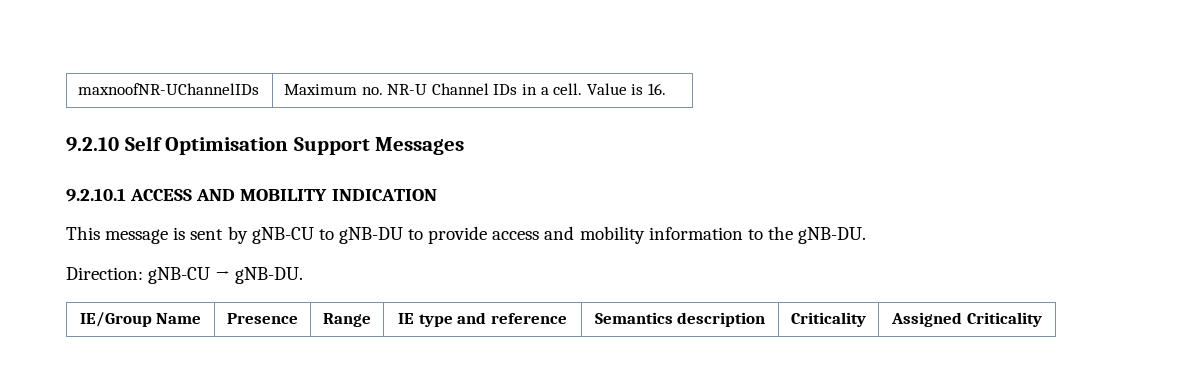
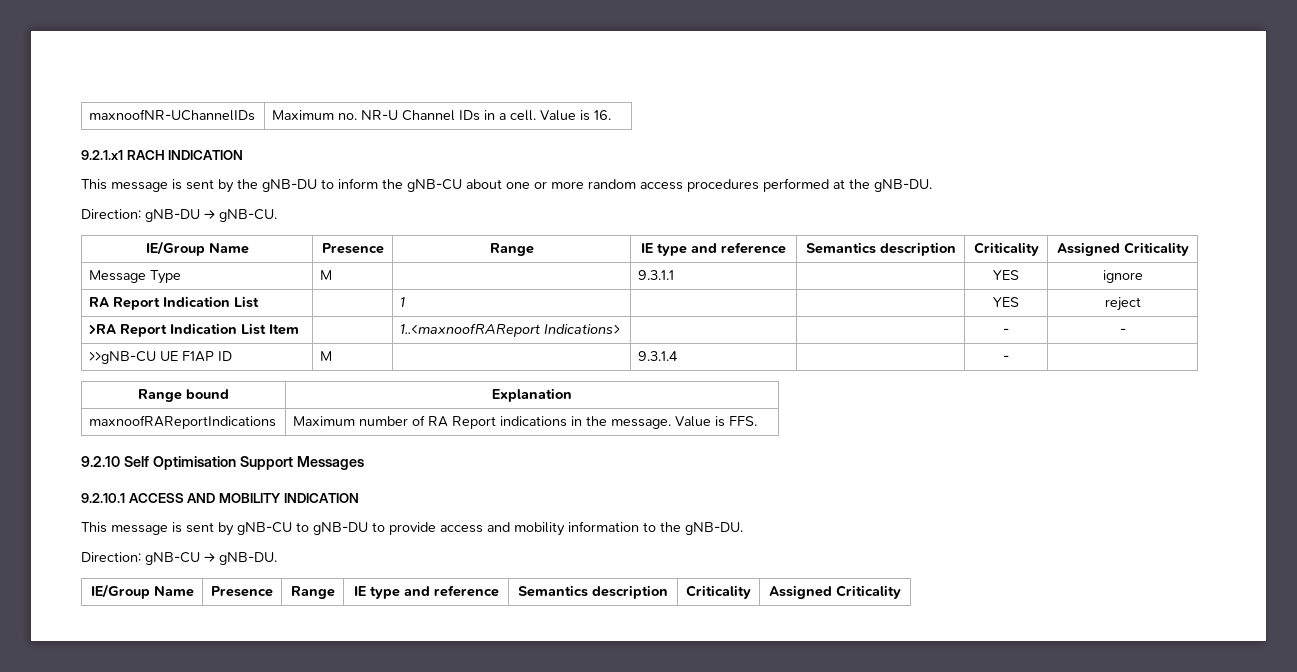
(667, 89) none -> [81,150,244,160] [81,178,932,193] [81,209,277,222] [145,241,249,256] [321,243,384,254] [489,243,534,256] [641,242,786,256] [805,242,956,256] [973,242,1039,256] [1056,242,1189,256] [89,270,182,284] [320,270,333,280] [638,270,675,280] [993,270,1019,280] [1102,270,1143,283] [89,296,260,310] [400,297,406,307] [993,297,1019,307] [1104,297,1141,311] [89,323,300,337] [400,323,621,337] [1003,328,1009,334] [1119,328,1126,334] [89,351,233,364] [320,351,333,361] [638,351,679,361] [1003,355,1009,361] [138,389,229,402] [492,388,572,402] [89,415,277,429] [293,415,758,429] // 9.2.1.x1 RACH INDICATION // This message is sent by the gNB-DU to inform the gNB-CU about one or more random access procedures performed at the gNB-DU. // Direction: gNB-DU → gNB-CU. // IE/Group Name | Presence | Range | IE type and reference | Semantics description | Criticality | Assigned Criticality // Message Type | M | | 9.3.1.1 | | YES | ignore // RA Report Indication List | | 1 | | | YES | reject // >RA Report Indication List Item | | 1..<maxnoofRAReport Indications> | | | - | - // >>gNB-CU UE F1AP ID | M | | 9.3.1.4 | | - | // Range bound | Explanation // maxnoofRAReportIndications | Maximum number of RA Report indications in the message. Value is FFS.

